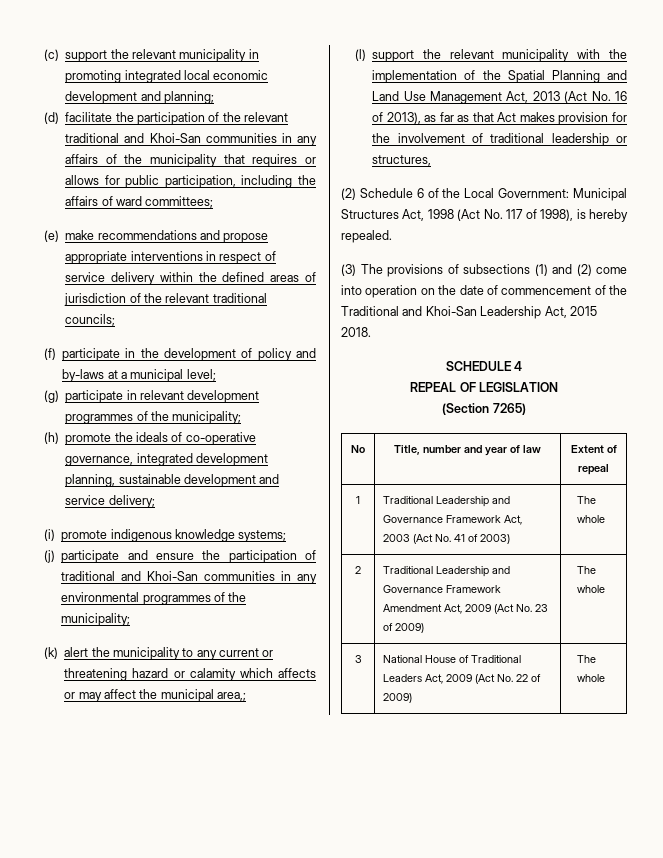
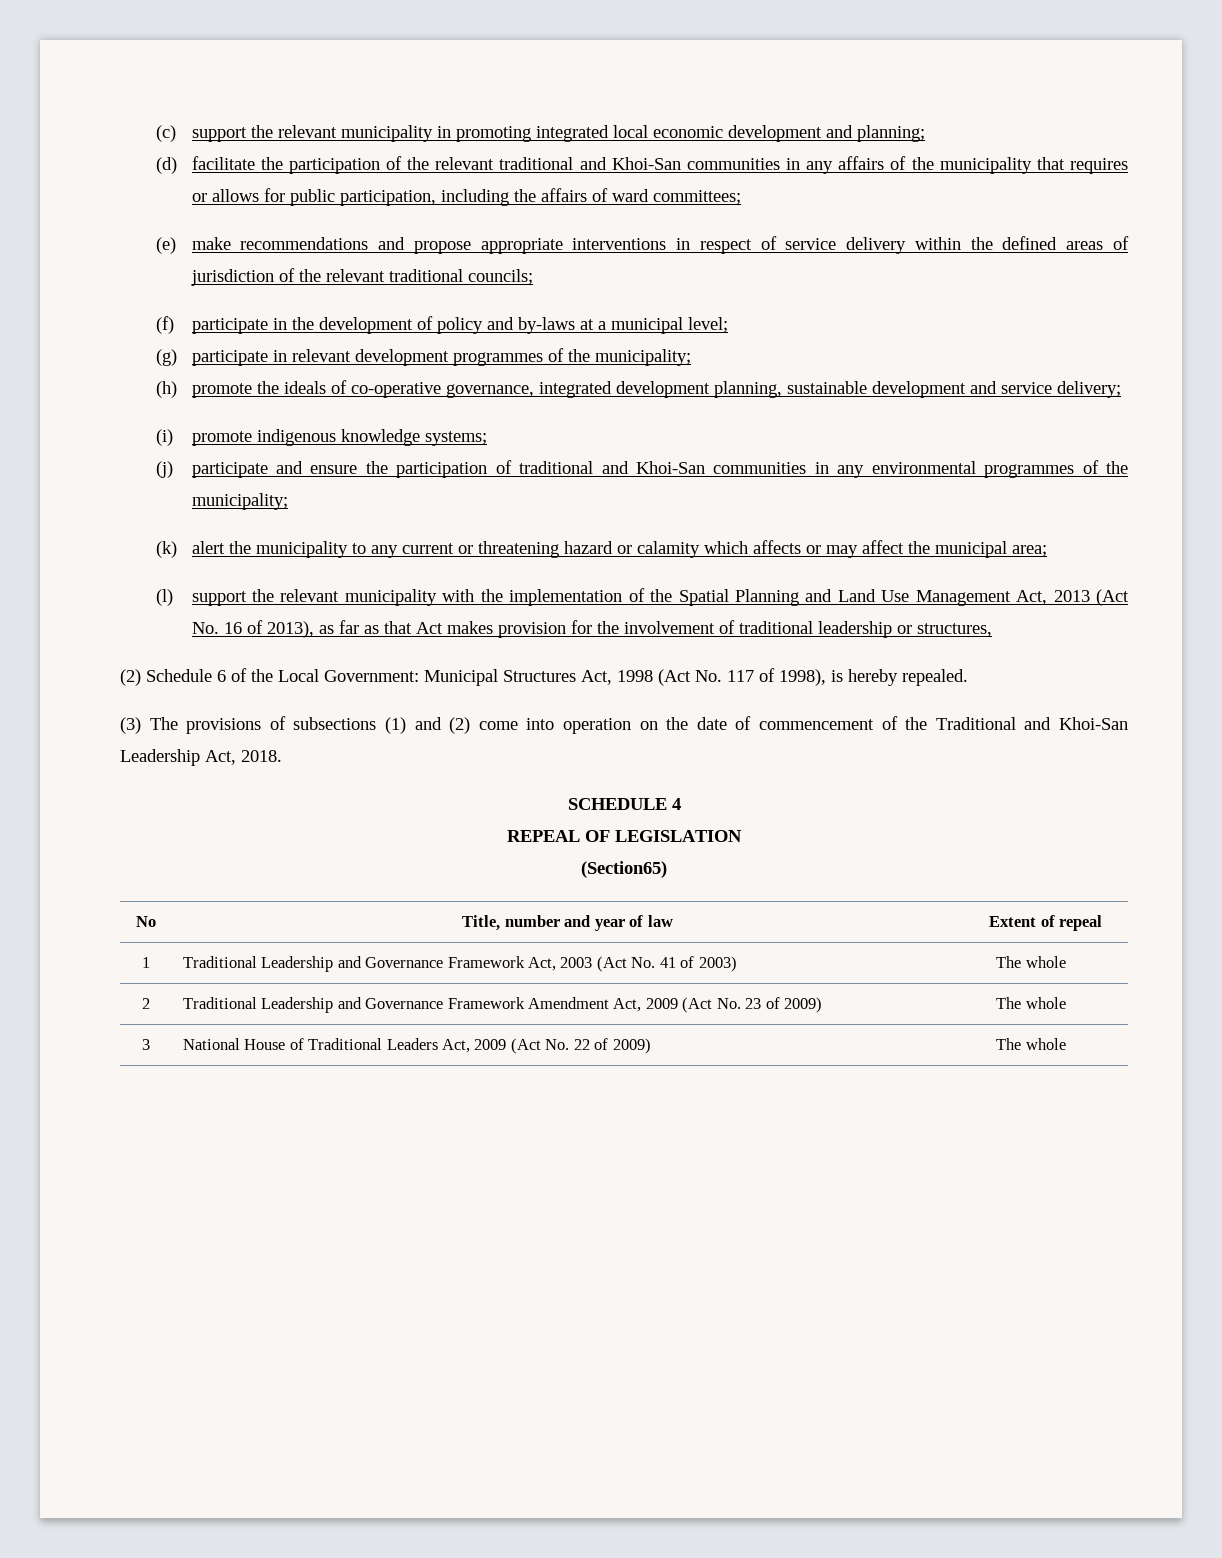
[217,692,247,701] area,; -> [1011,545,1047,557] area;
[569,306,597,316] 2015 -> (236, 757) none
[442,403,526,415] (Section 7265) -> [581,861,667,878] (Section65)

